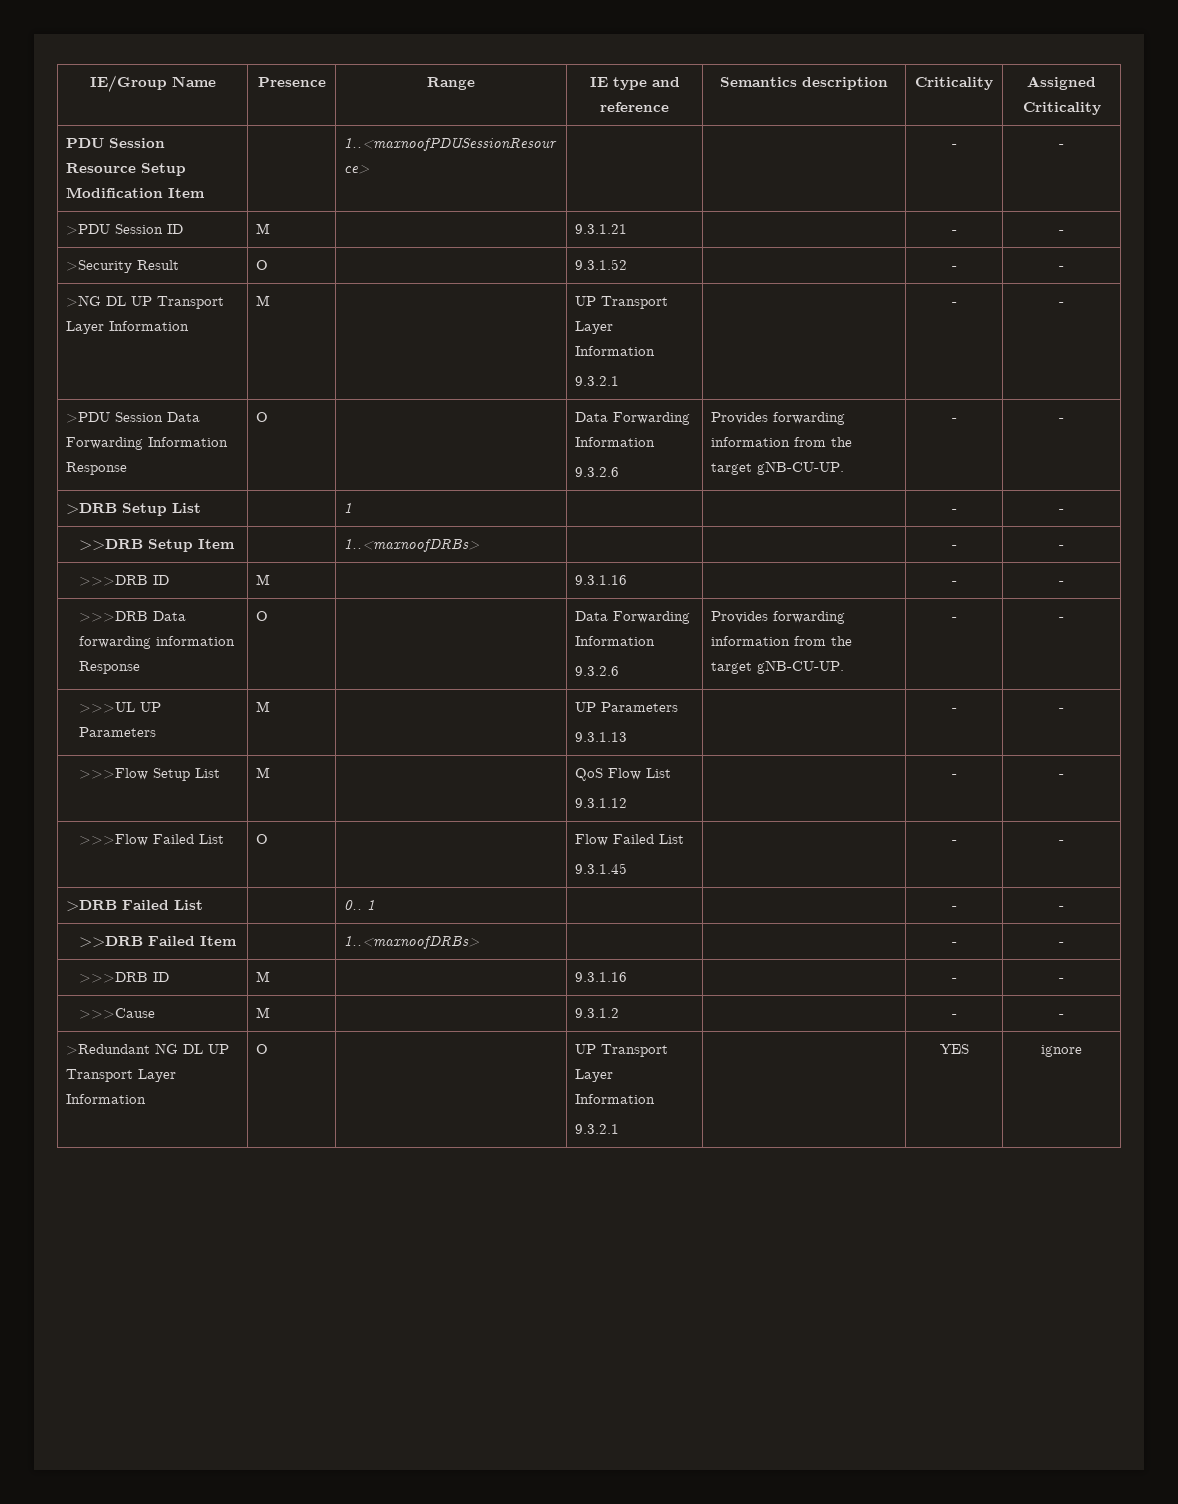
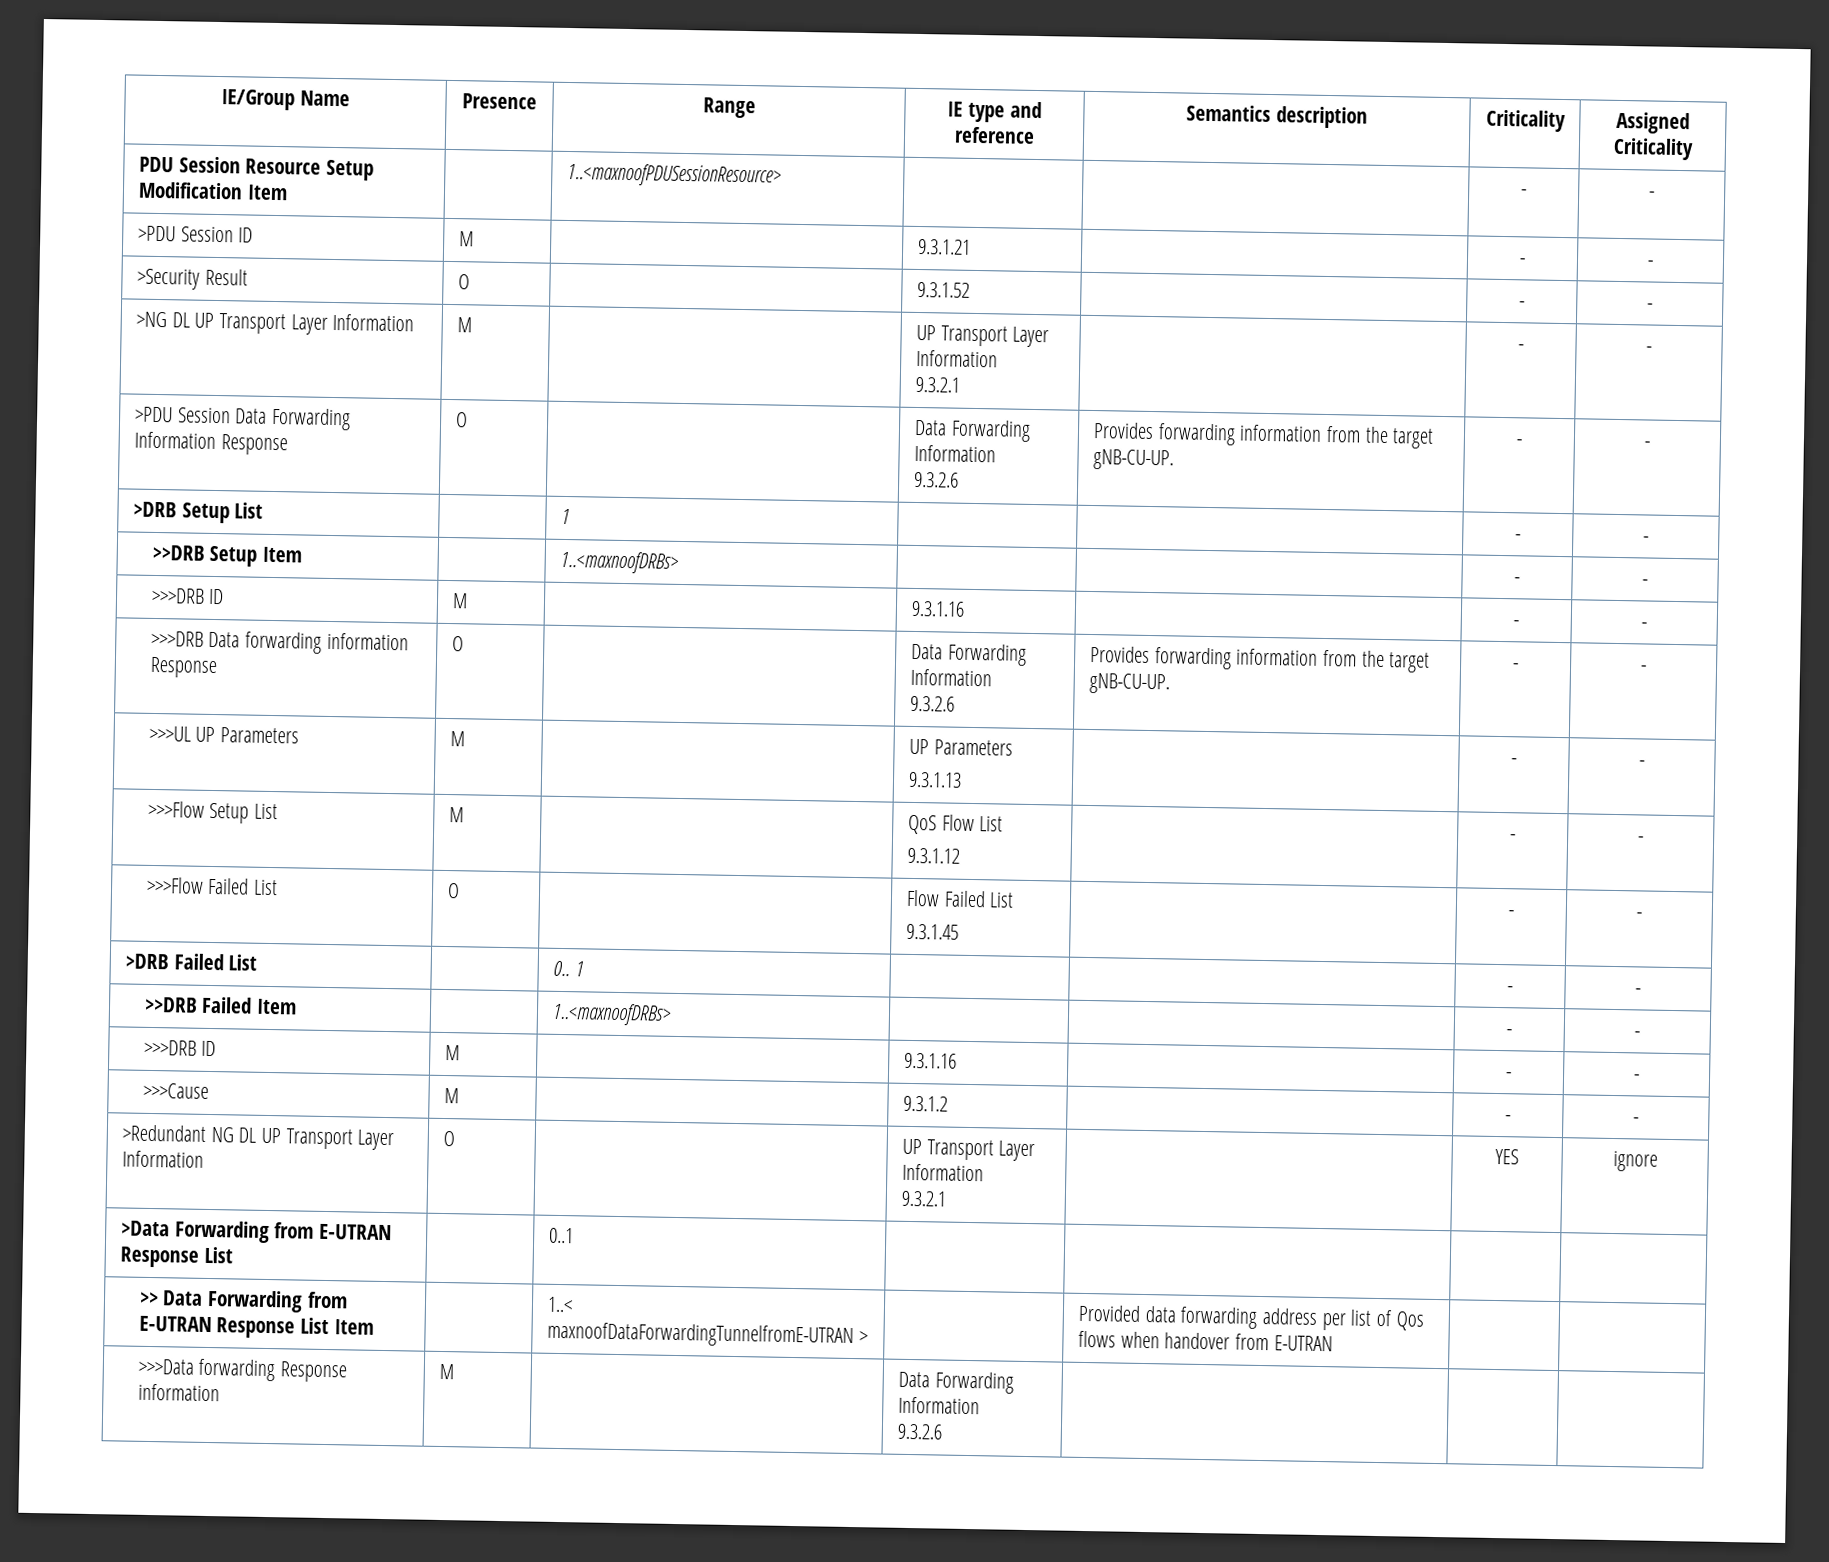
(1082, 1051) none -> [120,1220,392,1244] [119,1246,233,1268] [548,1227,574,1244] [138,1289,348,1313] [138,1315,374,1339] [546,1296,573,1313] [546,1321,868,1349] [1077,1304,1424,1331] [1077,1330,1333,1352] [137,1358,348,1383] [137,1383,220,1402] [438,1363,454,1380] [897,1371,1014,1394] [897,1396,980,1415] [896,1423,942,1440] // >Data Forwarding from E-UTRAN Response List | | 0..1 | | | | // >> Data Forwarding from E-UTRAN Response List Item | | 1..< maxnoofDataForwardingTunnelfromE-UTRAN > | | Provided data forwarding address per list of Qos flows when handover from E-UTRAN | | // >>>Data forwarding Response information | M | | Data Forwarding Information // 9.3.2.6 | | |

